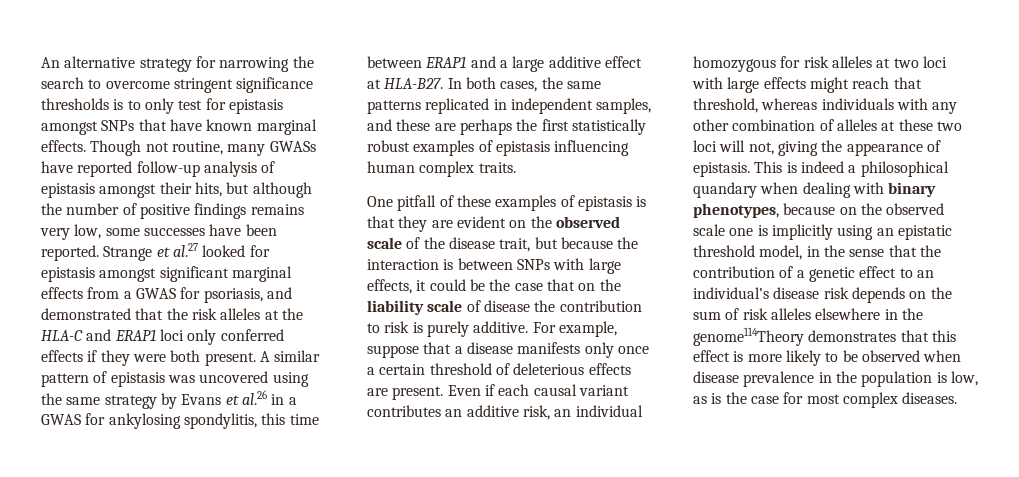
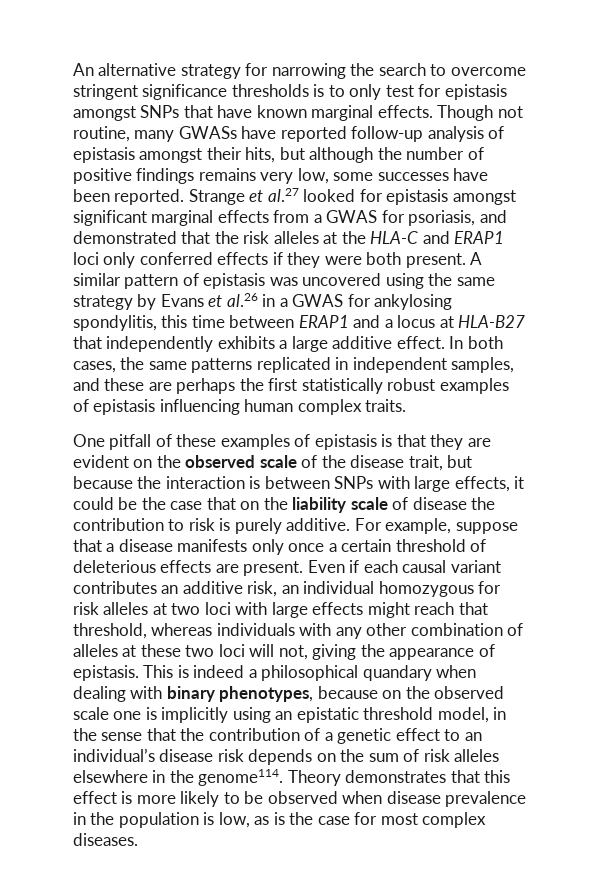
[512,56,642,72] [367,78,444,89] large additive effect at HLA-B27. -> [397,315,526,328] [73,336,445,352] locus at HLA-B27 that independently exhibits a large additive effect.
[693,327,804,346] genome114Theory -> [198,769,341,786] genome114. Theory

